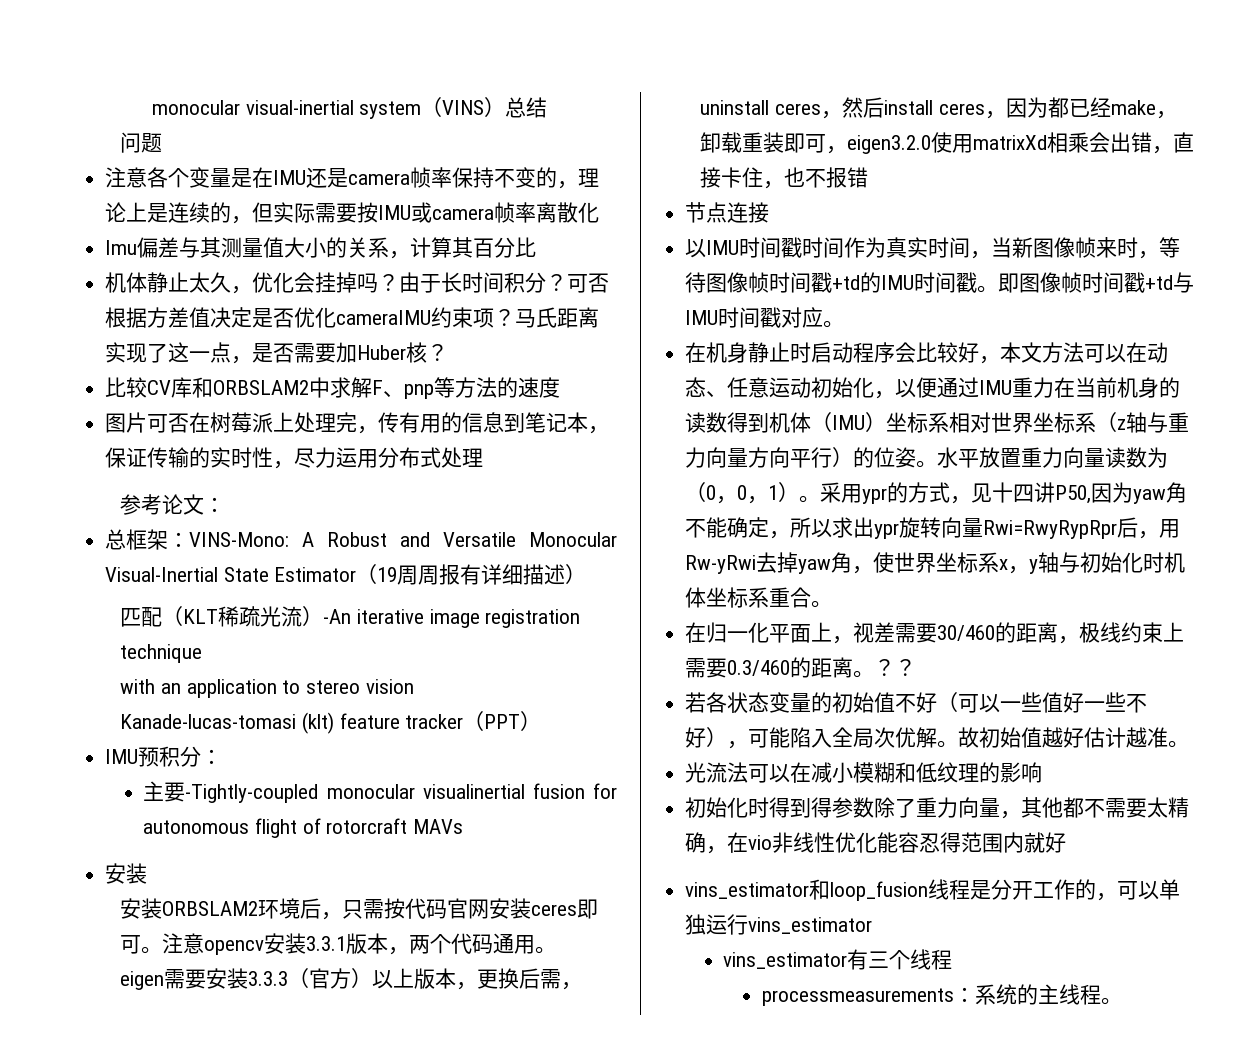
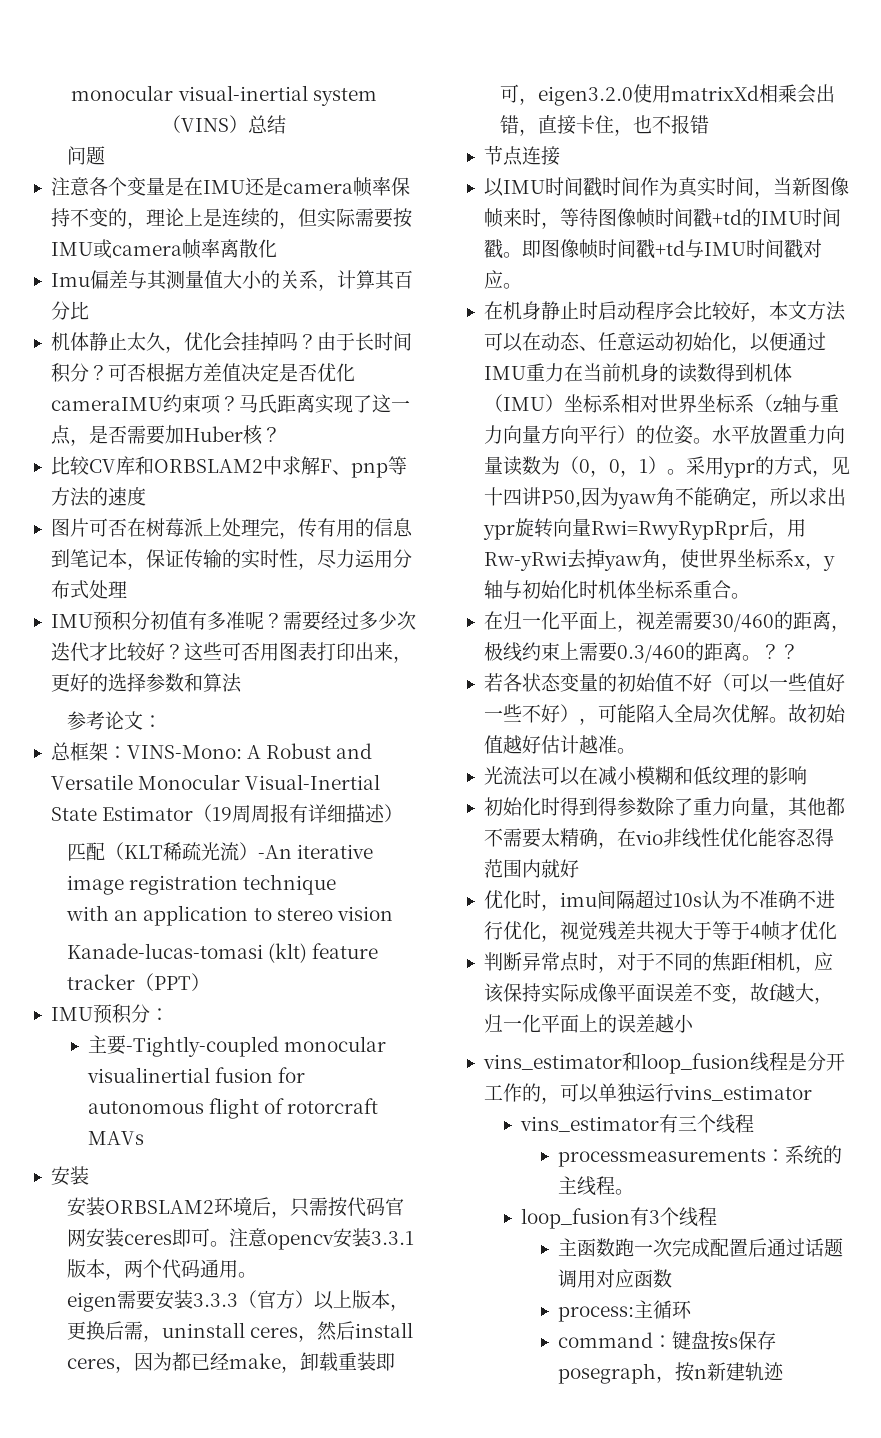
(484, 457) none -> [50,611,416,631] [50,642,412,663] [50,673,242,693] // IMU预积分初值有多准呢？需要经过多少次迭代才比较好？这些可否用图表打印出来，更好的选择参数和算法
(1067, 842) none -> [483,890,835,911] [483,921,837,942] [483,952,833,973] [483,983,833,1004] [483,1014,694,1033] // 优化时，imu间隔超过10s认为不准确不进行优化，视觉残差共视大于等于4帧才优化 // 判断异常点时，对于不同的焦距f相机，应该保持实际成像平面误差不变，故f越大，归一化平面上的误差越小
(1122, 1001) none -> [521,1207,718,1229] [558,1238,844,1258] [558,1269,673,1288] [558,1300,693,1322] [558,1331,777,1351] [558,1362,785,1384] // loop_fusion有3个线程 // 主函数跑一次完成配置后通过话题调用对应函数 // process:主循环 // command：键盘按s保存posegraph，按n新建轨迹

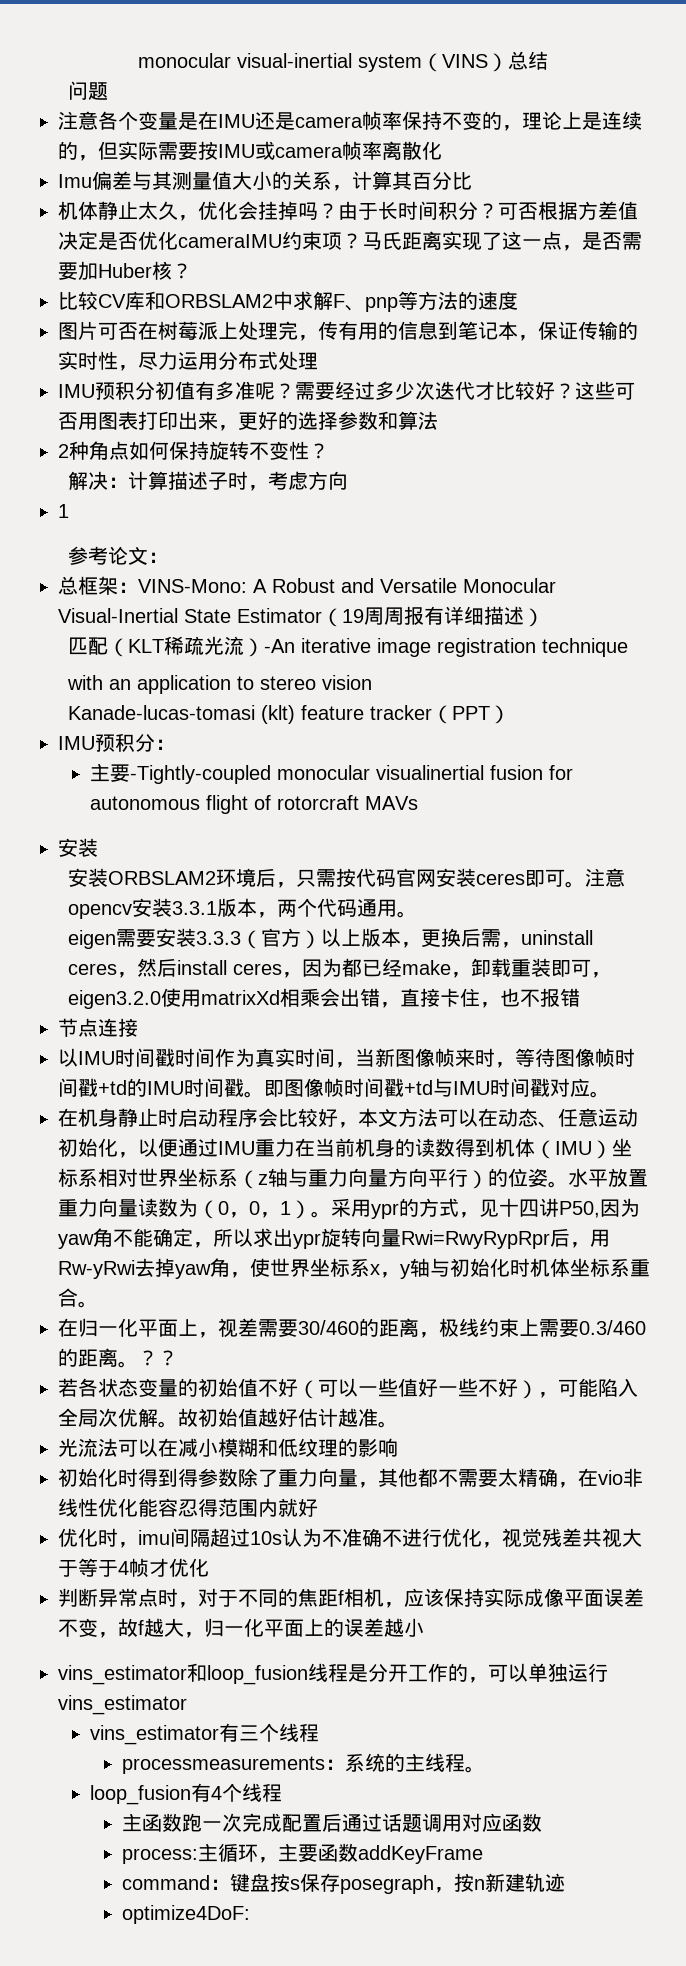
(242, 683) none -> [58,441,329,460] [68,471,349,491] [58,504,69,518] // 2种角点如何保持旋转不变性？ // 解决：计算描述子时，考虑方向 // 1
[649,1210,661,1224] 3 -> [211,1786,223,1800] 4
(693, 1309) none -> [258,1843,484,1864] ，主要函数addKeyFrame
(785, 1371) none -> [122,1905,251,1924] // optimize4DoF:

